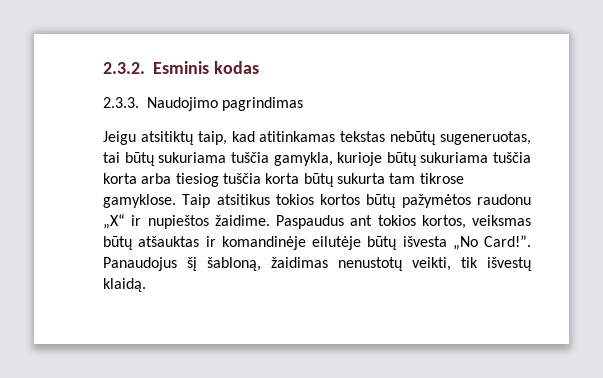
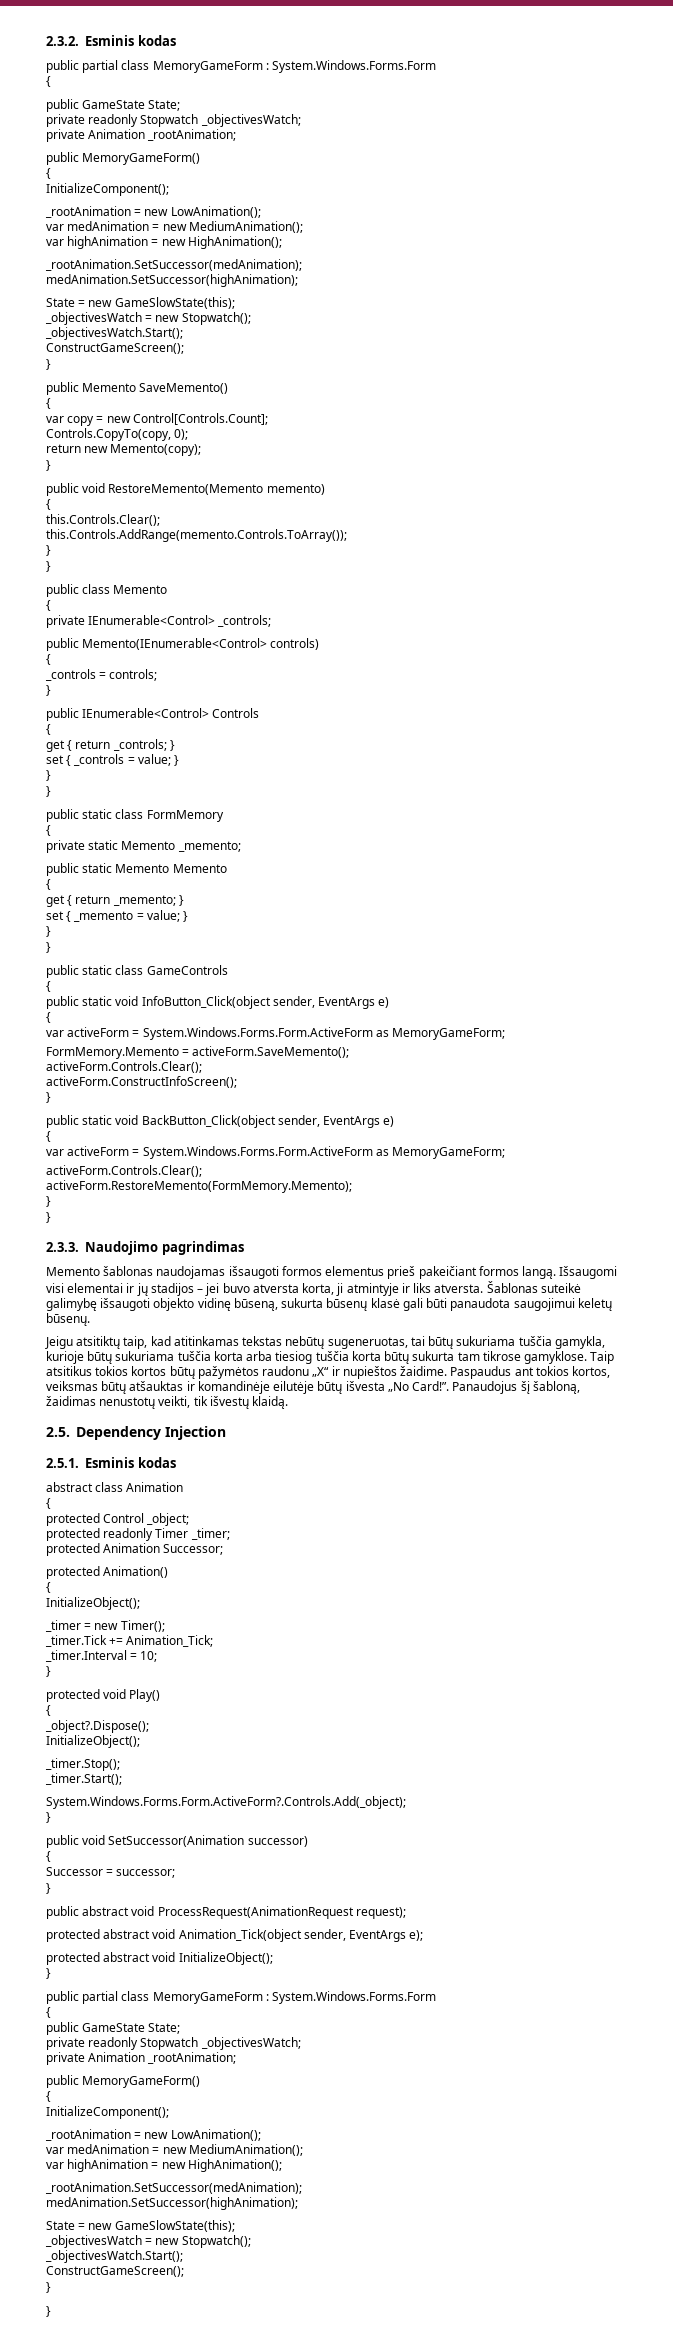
[103,97,304,111] 2.3.3. Naudojimo pagrindimas -> [46,60,437,73] [46,76,51,87] [46,99,181,112] [46,114,301,127] [46,129,237,142] [46,152,201,165] [46,168,51,179] [46,183,169,196] [45,206,261,218] [46,221,303,233] [46,236,282,249] [45,259,302,271] [46,274,298,287] [46,297,235,309] [45,312,251,325] [45,327,183,340] [46,343,184,354] [46,359,51,370] [46,382,229,395] [46,398,51,409] [46,413,268,426] [46,428,189,441] [46,444,202,456] [46,460,51,471] [46,483,325,496] [46,499,51,510] [46,514,160,526] [46,529,347,542] [46,545,51,556] [46,561,51,572] [46,584,168,597] [46,600,51,611] [46,615,272,628] [46,638,320,651] [46,654,51,665] [45,669,158,681] [46,685,51,696] [46,708,260,721] [46,724,51,735] [46,739,175,752] [46,754,180,766] [46,770,51,781] [46,786,51,797] [46,809,224,822] [46,825,51,836] [46,840,241,853] [46,863,227,876] [46,879,51,890] [46,895,184,907] [46,910,189,922] [46,926,51,937] [46,942,51,953] [46,965,228,978] [46,981,51,992] [46,996,390,1009] [46,1012,51,1023] [46,1027,506,1040] [46,1046,350,1059] [46,1061,202,1073] [46,1076,237,1088] [46,1092,51,1103] [46,1115,395,1128] [46,1131,51,1142] [46,1146,506,1159] [46,1165,202,1177] [46,1180,352,1193] [46,1196,51,1207] [46,1212,51,1223] [46,1241,244,1255] [46,1266,618,1279] [46,1281,581,1296] [46,1298,612,1311] [46,1313,90,1326] public partial class MemoryGameForm : System.Windows.Forms.Form // { // public GameState State; // private readonly Stopwatch _objectivesWatch; // private Animation _rootAnimation; // public MemoryGameForm() // { // InitializeComponent(); // _rootAnimation = new LowAnimation(); // var medAnimation = new MediumAnimation(); // var highAnimation = new HighAnimation(); // _rootAnimation.SetSuccessor(medAnimation); // medAnimation.SetSuccessor(highAnimation); // State = new GameSlowState(this); // _objectivesWatch = new Stopwatch(); // _objectivesWatch.Start(); // ConstructGameScreen(); // } // public Memento SaveMemento() // { // var copy = new Control[Controls.Count]; // Controls.CopyTo(copy, 0); // return new Memento(copy); // } // public void RestoreMemento(Memento memento) // { // this.Controls.Clear(); // this.Controls.AddRange(memento.Controls.ToArray()); // } // } // public class Memento // { // private IEnumerable<Control> _controls; // public Memento(IEnumerable<Control> controls) // { // _controls = controls; // } // public IEnumerable<Control> Controls // { // get { return _controls; } // set { _controls = value; } // } // } // public static class FormMemory // { // private static Memento _memento; // public static Memento Memento // { // get { return _memento; } // set { _memento = value; } // } // } // public static class GameControls // { // public static void InfoButton_Click(object sender, EventArgs e) // { // var activeForm = System.Windows.Forms.Form.ActiveForm as MemoryGameForm; // FormMemory.Memento = activeForm.SaveMemento(); // activeForm.Controls.Clear(); // activeForm.ConstructInfoScreen(); // } // public static void BackButton_Click(object sender, EventArgs e) // { // var activeForm = System.Windows.Forms.Form.ActiveForm as MemoryGameForm; // activeForm.Controls.Clear(); // activeForm.RestoreMemento(FormMemory.Memento); // } // } // 2.3.3. Naudojimo pagrindimas // Memento šablonas naudojamas išsaugoti formos elementus prieš pakeičiant formos langą. Išsaugomi visi elementai ir jų stadijos – jei buvo atversta korta, ji atmintyje ir liks atversta. Šablonas suteikė galimybę išsaugoti objekto vidinę būseną, sukurta būsenų klasė gali būti panaudota saugojimui keletų būsenų.
(146, 285) none -> [46,1426,226,1440] [46,1457,176,1468] [46,1482,184,1492] [46,1498,51,1509] [46,1513,190,1526] [46,1528,230,1541] [46,1543,224,1556] [46,1566,169,1579] [46,1582,51,1593] [46,1597,140,1610] [45,1620,165,1632] [45,1635,214,1647] [45,1650,158,1662] [46,1666,51,1677] [46,1689,161,1702] [46,1705,51,1716] [45,1720,149,1733] [46,1735,140,1748] [45,1758,120,1771] [45,1773,122,1785] [46,1796,406,1809] [46,1812,51,1823] [46,1835,308,1848] [46,1851,51,1862] [46,1867,176,1878] [46,1883,51,1894] [46,1906,406,1919] [46,1929,424,1942] [46,1952,273,1965] [46,1968,51,1979] [46,1991,437,2004] [46,2007,51,2018] [46,2022,181,2035] [46,2037,301,2050] [46,2052,237,2065] [46,2075,201,2088] [46,2091,51,2102] [46,2106,169,2119] [45,2129,261,2141] [46,2144,303,2156] [46,2159,282,2172] [45,2182,302,2194] [46,2197,298,2210] [46,2220,235,2232] [45,2235,251,2248] [45,2250,183,2263] [46,2266,184,2277] [46,2282,51,2293] [46,2306,51,2317] // 2.5. Dependency Injection // 2.5.1. Esminis kodas // abstract class Animation // { // protected Control _object; // protected readonly Timer _timer; // protected Animation Successor; // protected Animation() // { // InitializeObject(); // _timer = new Timer(); // _timer.Tick += Animation_Tick; // _timer.Interval = 10; // } // protected void Play() // { // _object?.Dispose(); // InitializeObject(); // _timer.Stop(); // _timer.Start(); // System.Windows.Forms.Form.ActiveForm?.Controls.Add(_object); // } // public void SetSuccessor(Animation successor) // { // Successor = successor; // } // public abstract void ProcessRequest(AnimationRequest request); // protected abstract void Animation_Tick(object sender, EventArgs e); // protected abstract void InitializeObject(); // } // public partial class MemoryGameForm : System.Windows.Forms.Form // { // public GameState State; // private readonly Stopwatch _objectivesWatch; // private Animation _rootAnimation; // public MemoryGameForm() // { // InitializeComponent(); // _rootAnimation = new LowAnimation(); // var medAnimation = new MediumAnimation(); // var highAnimation = new HighAnimation(); // _rootAnimation.SetSuccessor(medAnimation); // medAnimation.SetSuccessor(highAnimation); // State = new GameSlowState(this); // _objectivesWatch = new Stopwatch(); // _objectivesWatch.Start(); // ConstructGameScreen(); // } // }

